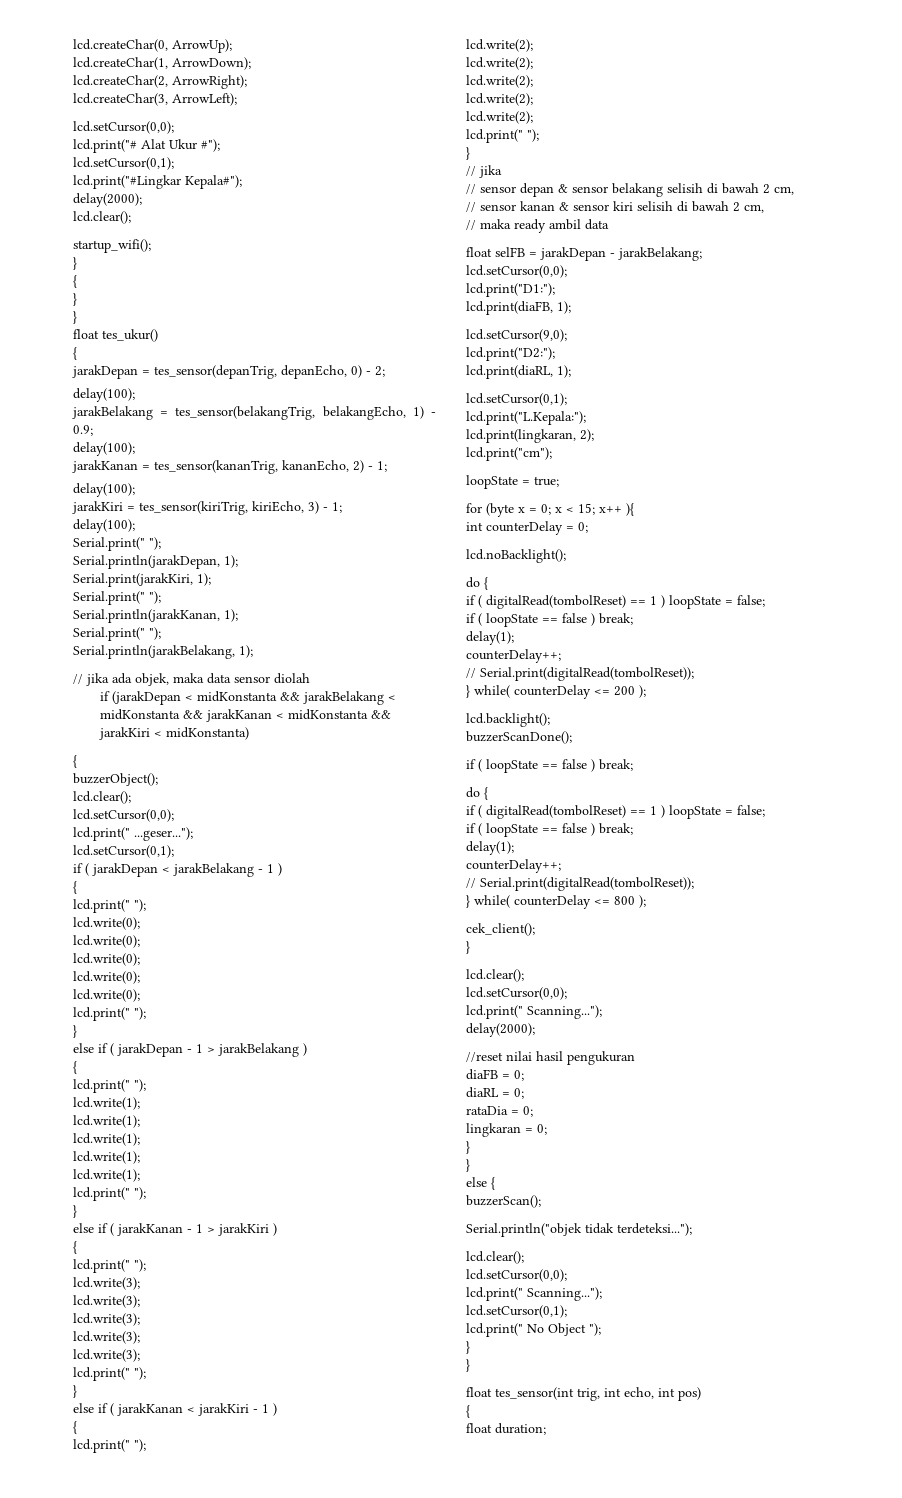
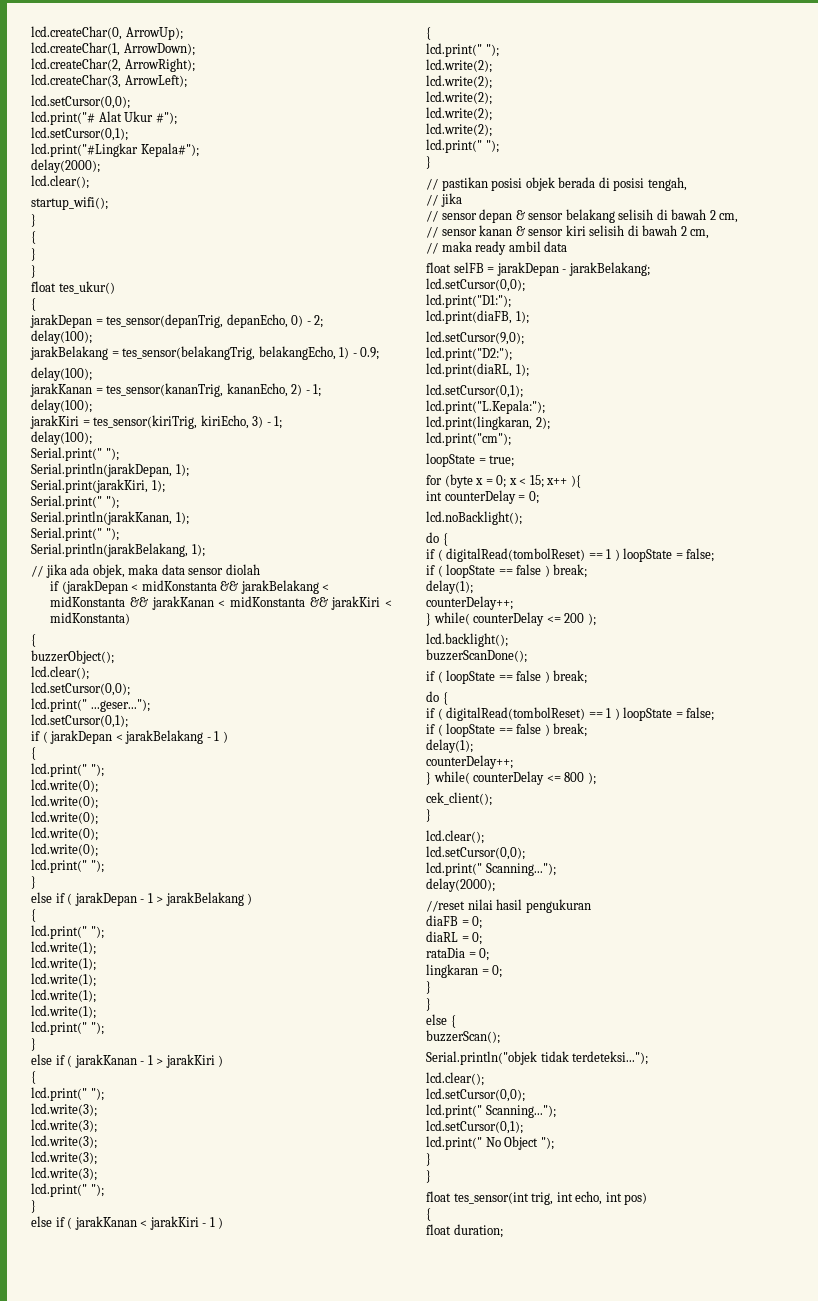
(470, 153) none -> [426,177,687,191] // // pastikan posisi objek berada di posisi tengah,
[466,667,694,681] // // Serial.print(digitalRead(tombolReset)); -> (513, 603) none
[466,877,694,891] // // Serial.print(digitalRead(tombolReset)); -> (513, 762) none

